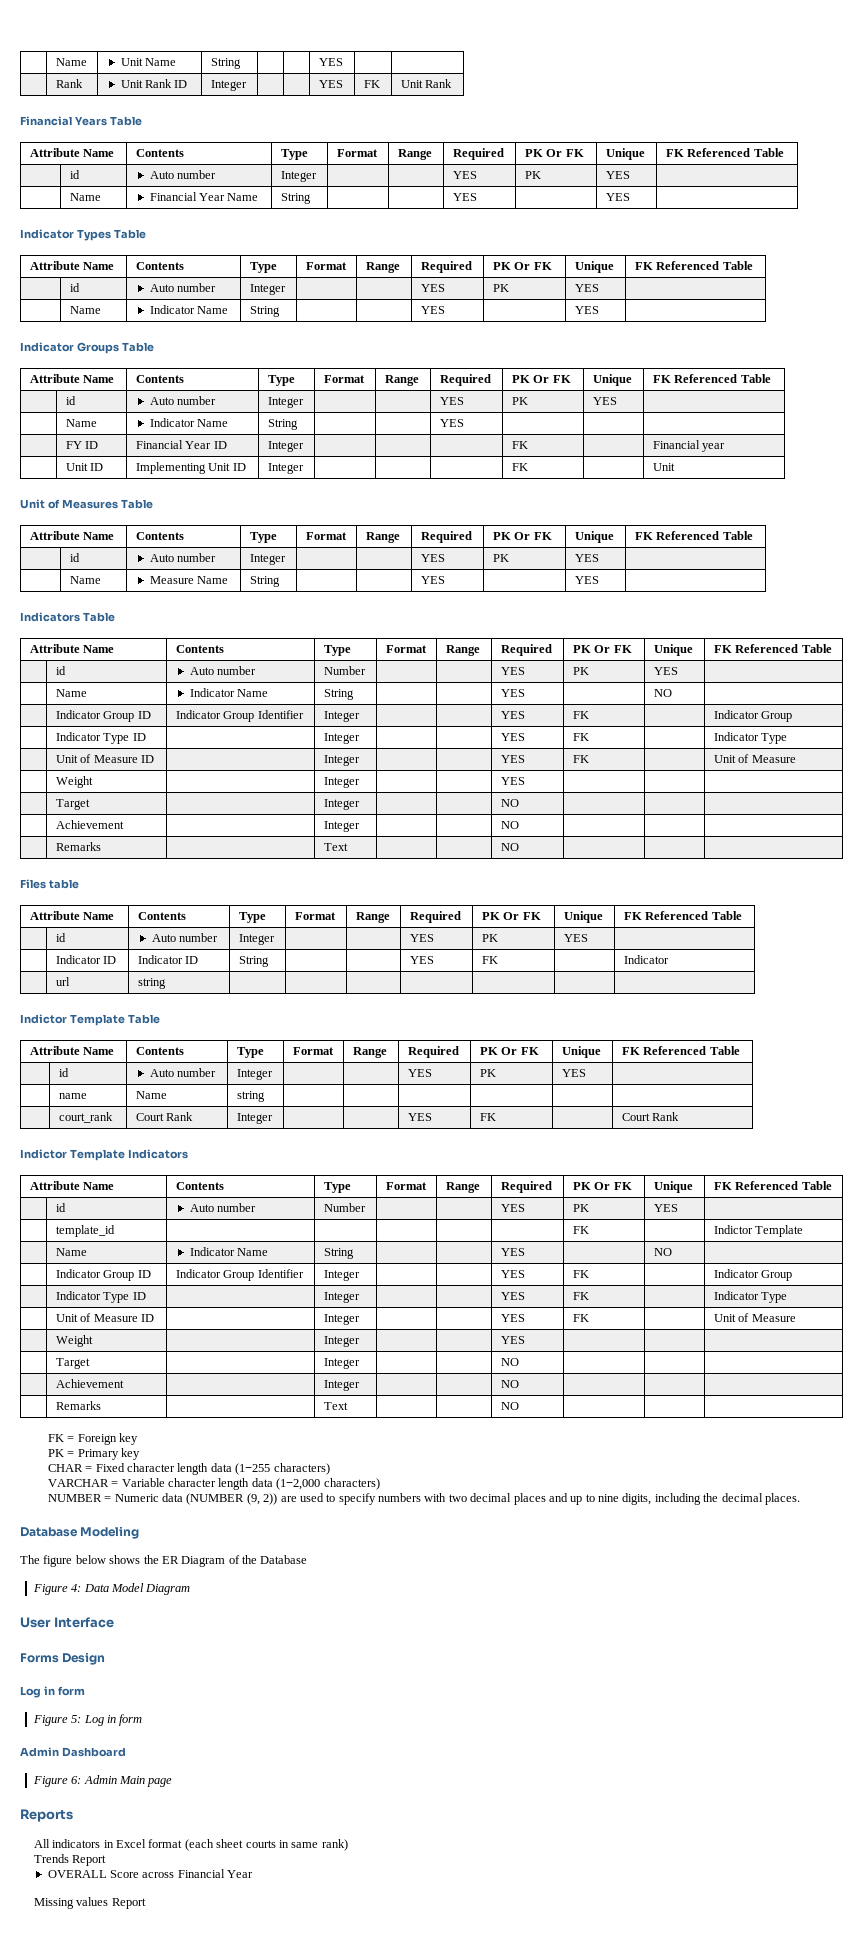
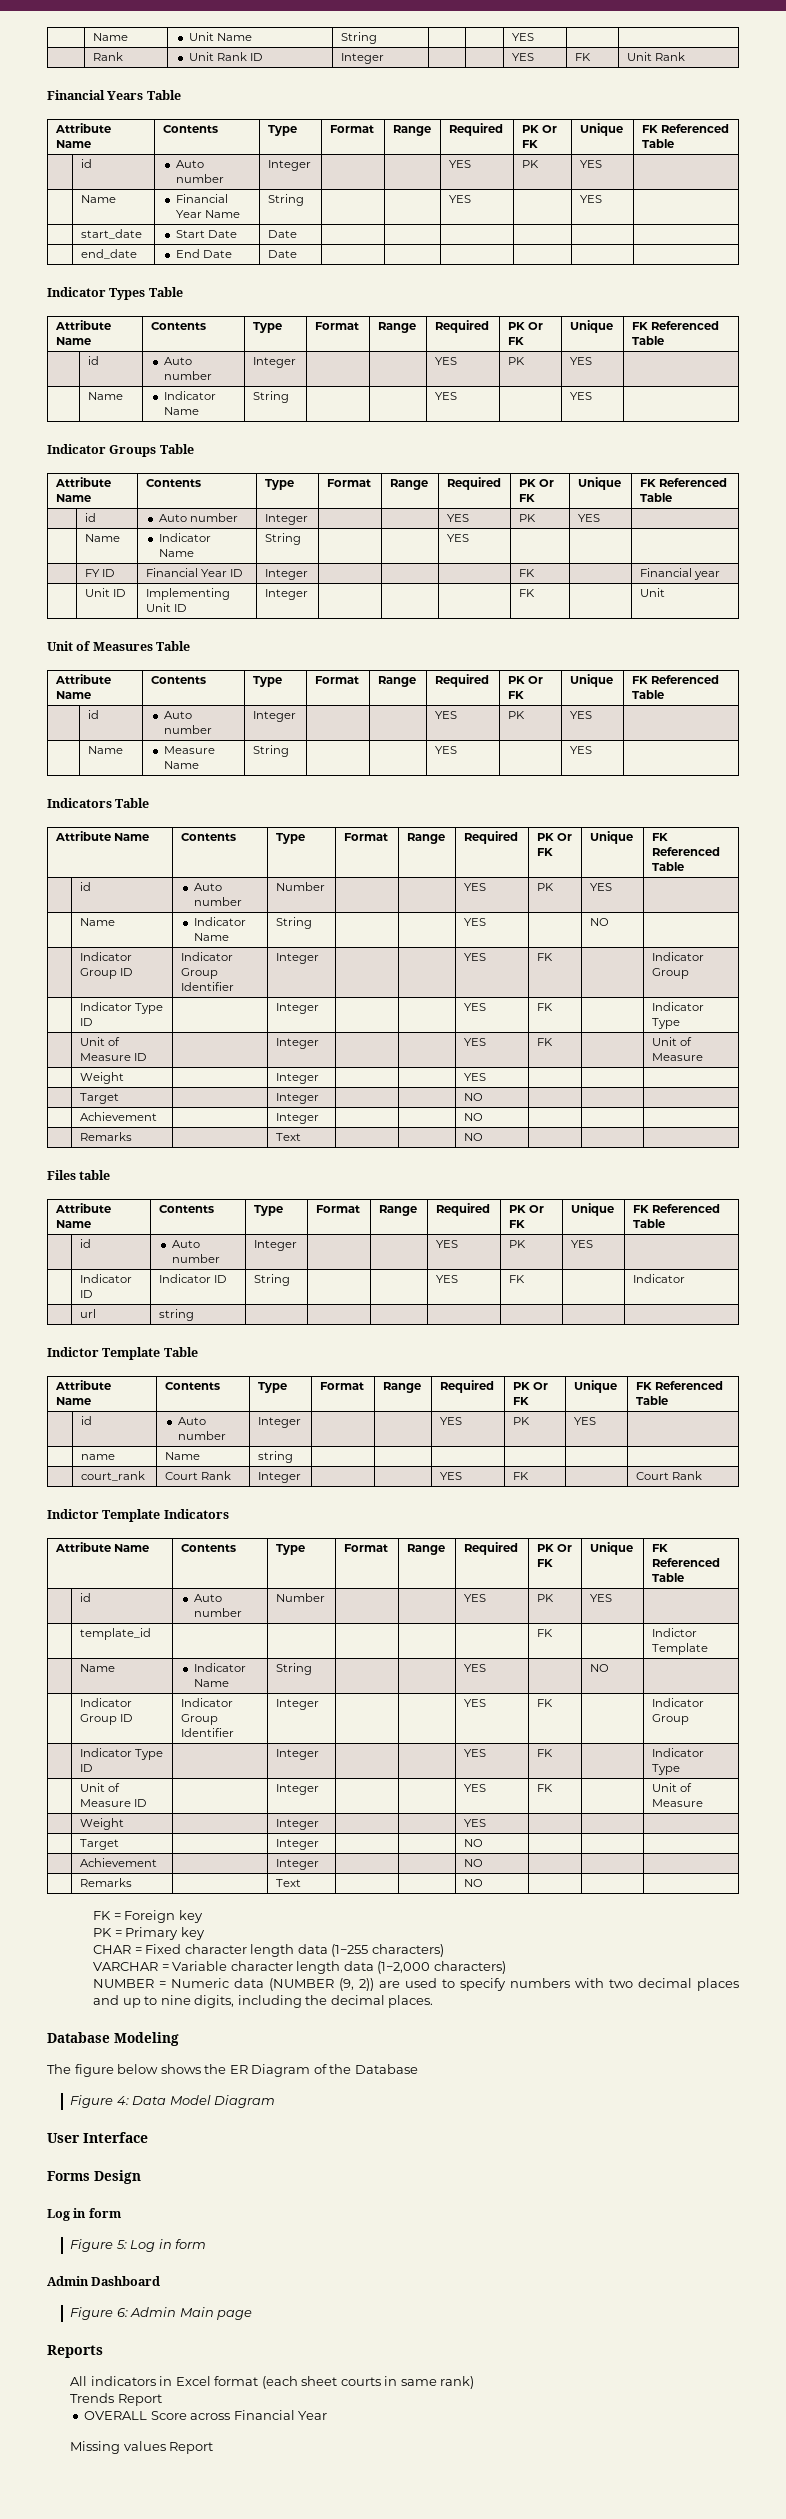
(630, 197) none -> [80,229,142,239] [175,230,237,238] [267,230,297,238] [80,249,137,259] [175,249,232,258] [267,250,297,258] // | start_date | Start Date | Date | | | | | | // | end_date | End Date | Date | | | | | |

